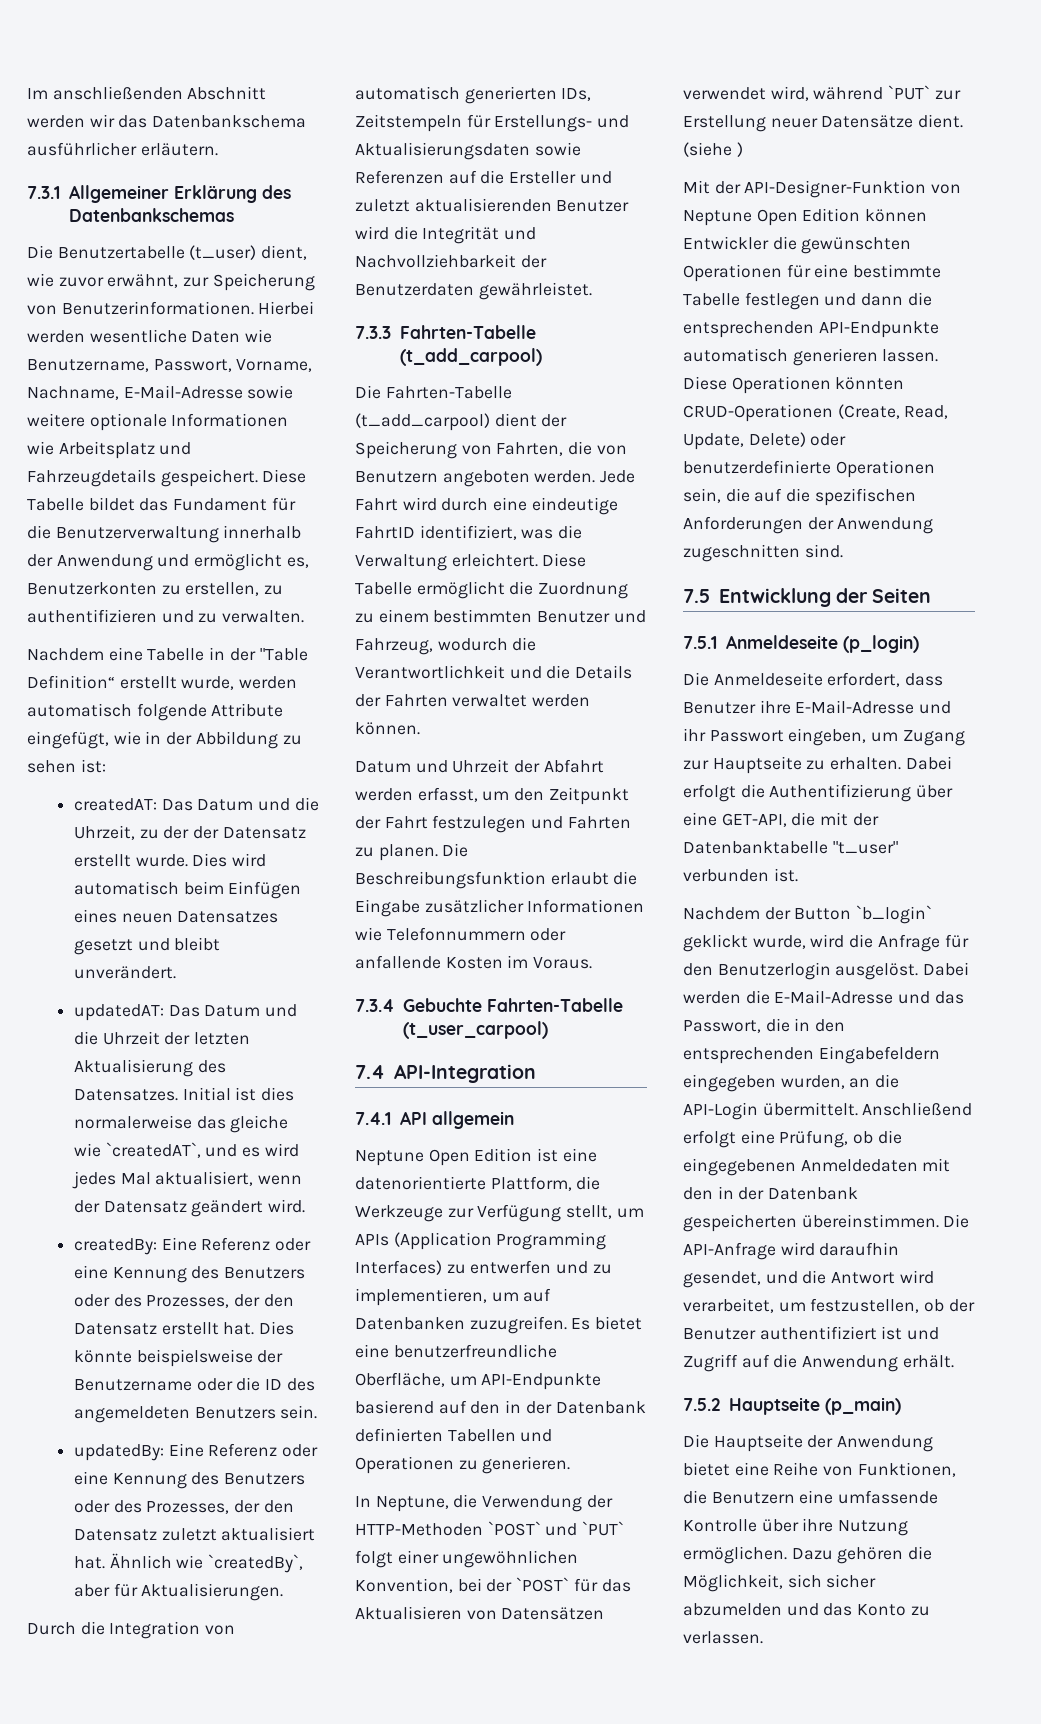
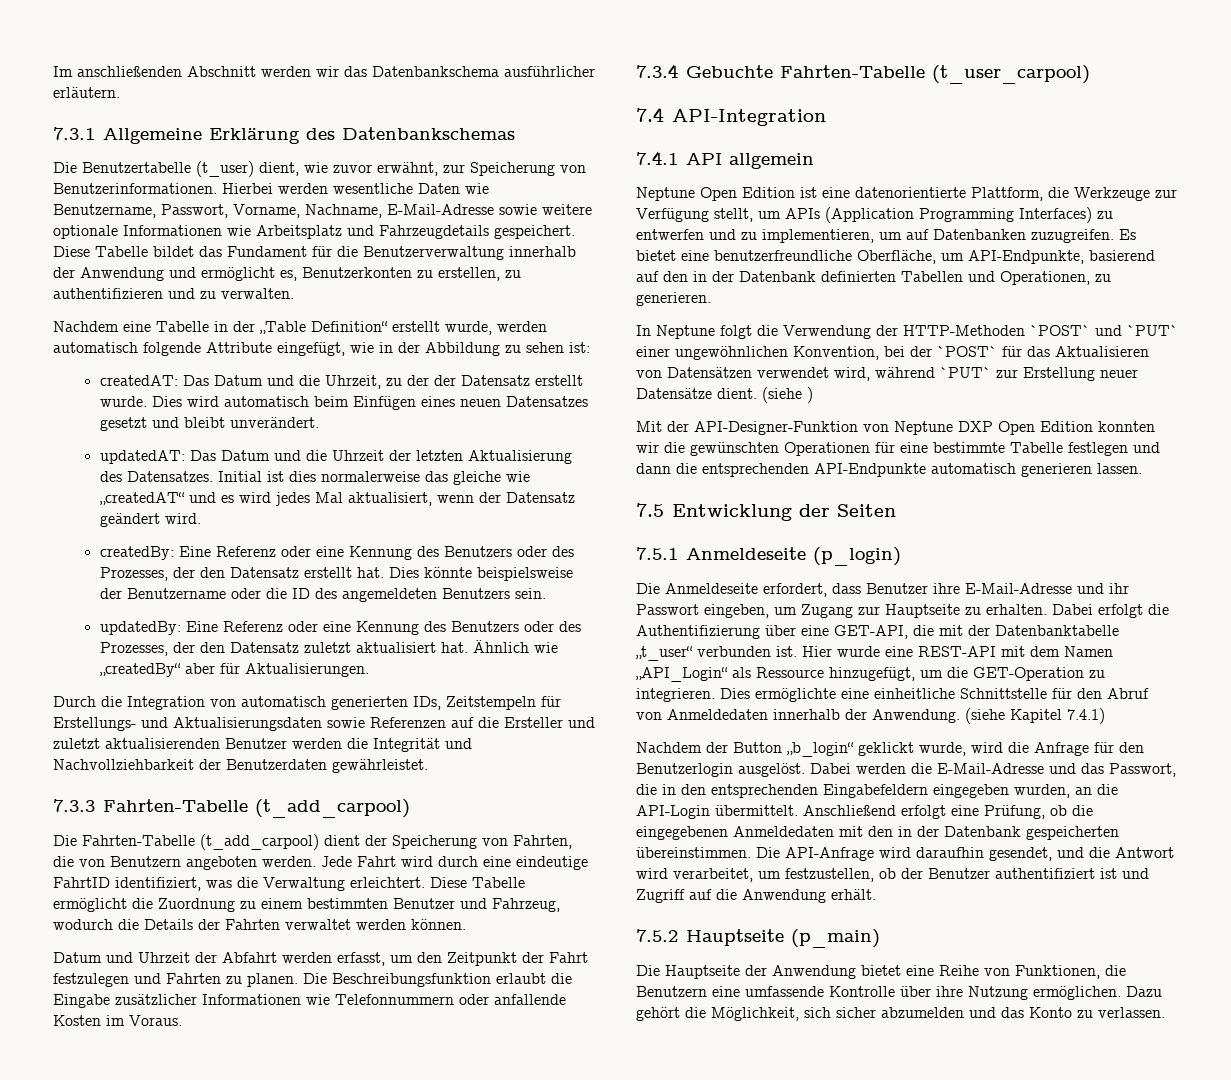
[68,185,169,203] Allgemeiner -> [103,128,202,144] Allgemeine
[259,648,308,661] "Table -> [260,321,306,334] „Table
[105,1142,201,1158] `createdAT`, -> [99,492,185,505] „createdAT“
[208,1554,304,1573] `createdBy`, -> [99,663,181,677] „createdBy“
[355,226,389,240] wird -> [292,738,342,749] werden
[355,665,571,679] Verantwortlichkeit und die -> (139, 924) none
[481,1373,602,1390] API-Endpunkte -> [968,250,1084,264] API-Endpunkte,
[355,1456,454,1474] Operationen -> [1000,271,1090,285] Operationen,
[375,1496,449,1512] Neptune, -> [656,325,752,339] Neptune folgt
[355,1550,393,1568] folgt -> (1178, 330) none
[756,208,928,226] [683,236,769,250] Open Edition können Entwickler -> [958,421,1155,435] [636,442,659,453] DXP Open Edition konnten wir
[683,376,905,394] [683,404,949,422] [683,432,847,450] [683,460,935,478] [683,488,916,506] [683,516,934,534] [683,544,843,562] Diese Operationen könnten CRUD-Operationen (Create, Read, Update, Delete) oder benutzerdefinierte Operationen sein, die auf die spezifischen Anforderungen der Anwendung zugeschnitten sind. -> (1142, 468) none
[832,841,898,854] "t_user" -> [636,646,693,661] „t_user“
(798, 875) none -> [802,646,1113,657] [636,667,1105,682] [636,688,1149,702] [636,708,1105,724] Hier wurde eine REST-API mit dem Namen „API_Login“ als Ressource hinzugefügt, um die GET-Operation zu integrieren. Dies ermöglichte eine einheitliche Schnittstelle für den Abruf von Anmeldedaten innerhalb der Anwendung. (siehe Kapitel 7.4.1)
[856,905,933,924] `b_login` -> [787,742,854,757] „b_login“
[837,1547,904,1564] gehören -> [636,1007,680,1021] gehört

